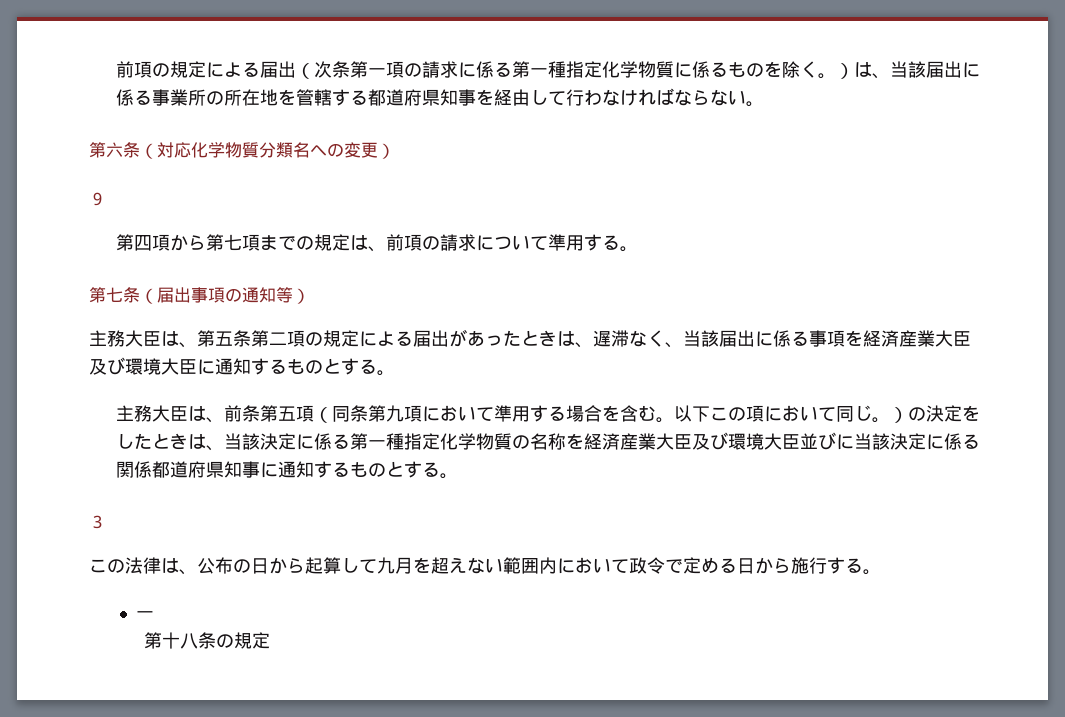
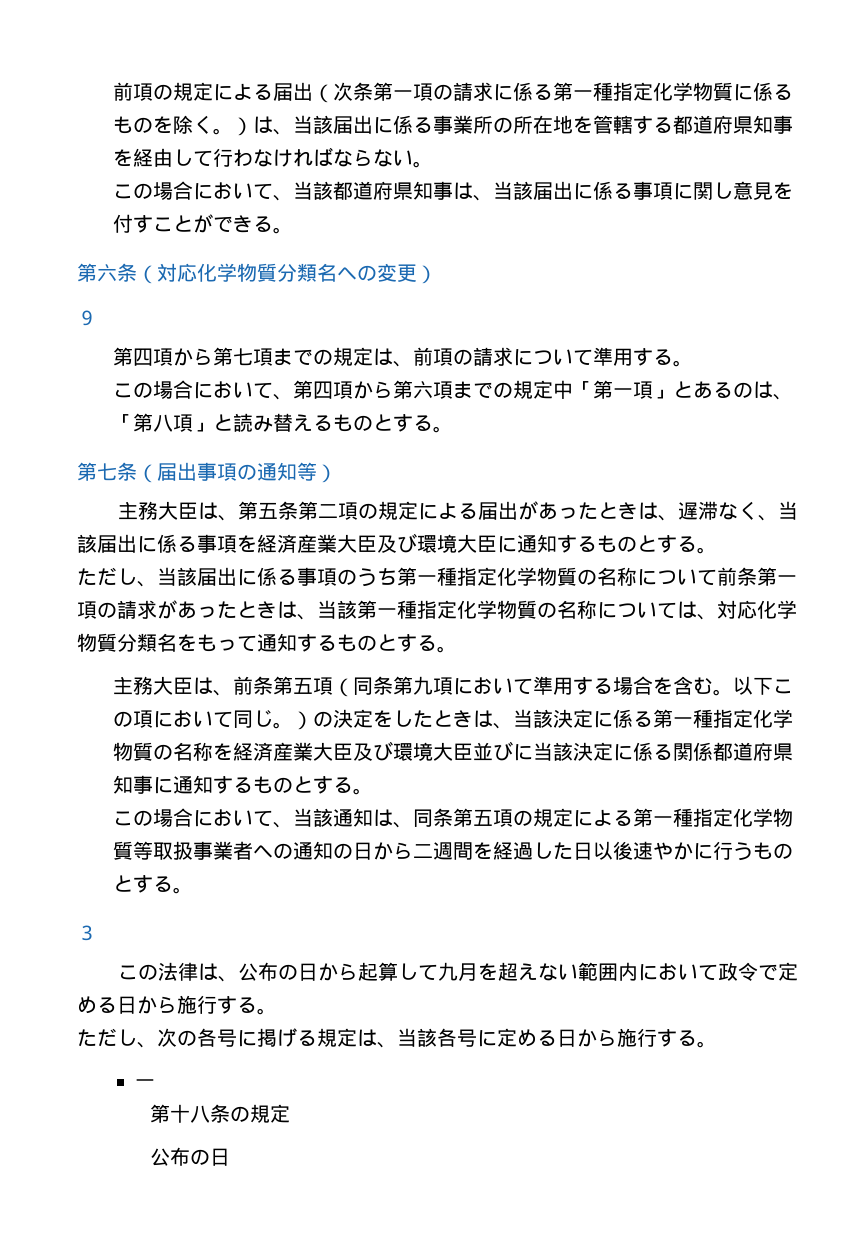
(765, 104) none -> [113,181,794,201] [113,214,294,234] // この場合において、当該都道府県知事は、当該届出に係る事項に関し意見を付すことができる。
(639, 249) none -> [113,380,794,400] [113,413,454,433] // この場合において、第四項から第六項までの規定中「第一項」とあるのは、「第八項」と読み替えるものとする。
(395, 373) none -> [77,567,797,587] [77,600,797,620] [77,633,457,653] // ただし、当該届出に係る事項のうち第一種指定化学物質の名称について前条第一項の請求があったときは、当該第一種指定化学物質の名称については、対応化学物質分類名をもって通知するものとする。
(459, 476) none -> [113,808,794,828] [113,841,794,861] [113,875,194,894] // この場合において、当該通知は、同条第五項の規定による第一種指定化学物質等取扱事業者への通知の日から二週間を経過した日以後速やかに行うものとする。
(881, 572) none -> [77,1028,717,1048] // ただし、次の各号に掲げる規定は、当該各号に定める日から施行する。
(270, 640) none -> [149,1147,230,1166] // 公布の日

